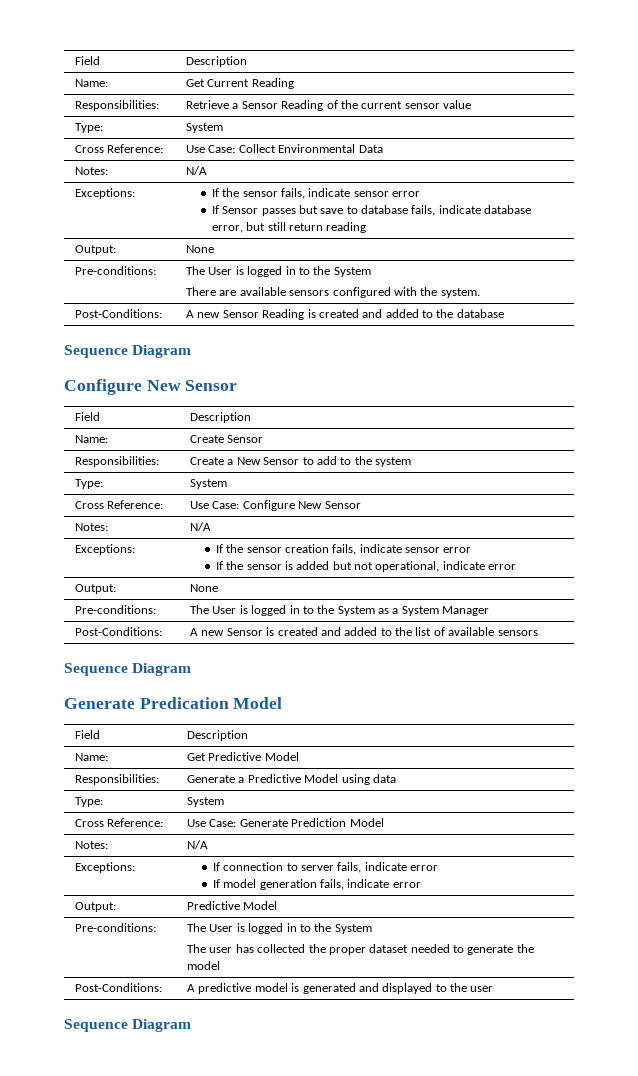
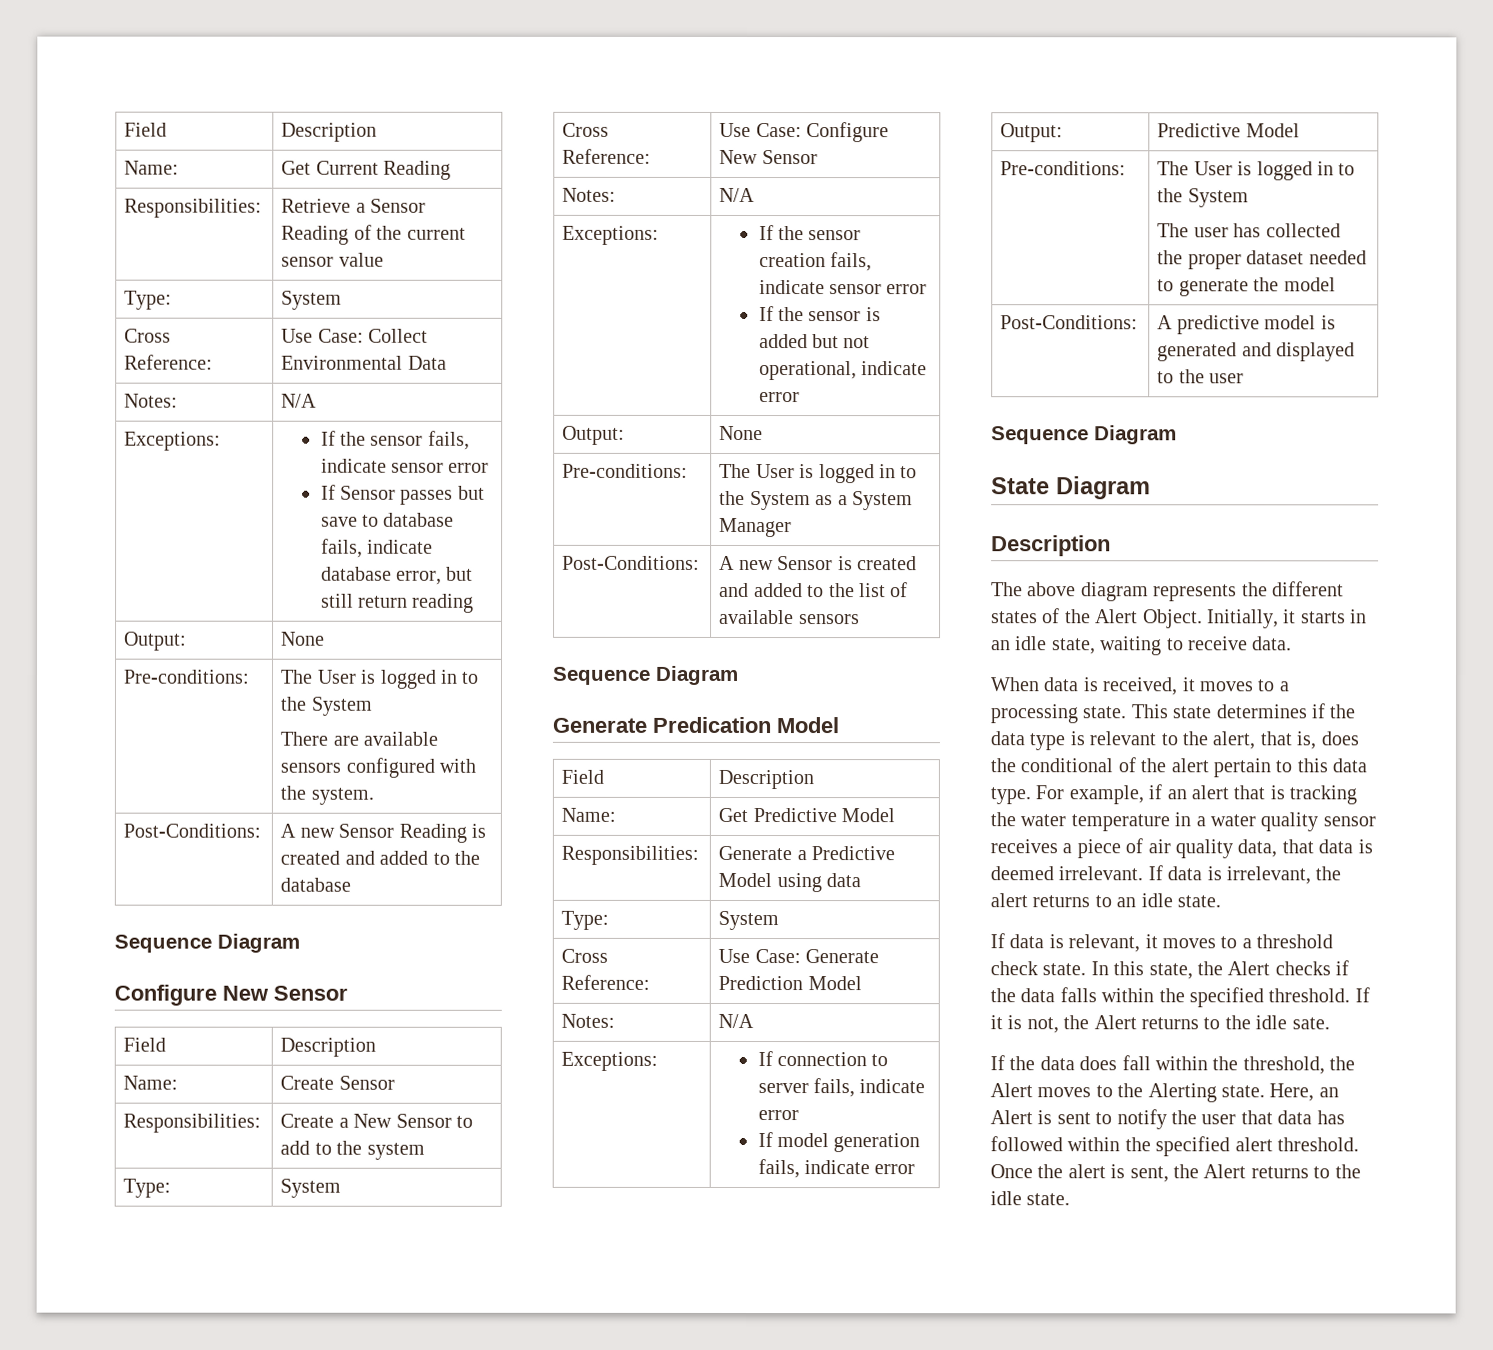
(192, 1025) none -> [991,476,1151,500] [991,535,1111,557] [991,581,1344,602] [991,608,1368,629] [991,636,1293,656] [990,677,1289,696] [990,703,1356,724] [990,731,1359,751] [990,757,1368,778] [990,784,1358,805] [990,812,1376,832] [990,838,1373,859] [990,865,1342,885] [990,893,1221,908] [990,933,1334,953] [990,960,1350,980] [990,987,1370,1008] [990,1015,1330,1034] [990,1055,1356,1075] [990,1083,1339,1103] [990,1109,1345,1130] [990,1136,1359,1157] [990,1164,1361,1183] [990,1191,1071,1206] // State Diagram // Description // The above diagram represents the different states of the Alert Object. Initially, it starts in an idle state, waiting to receive data. // When data is received, it moves to a processing state. This state determines if the data type is relevant to the alert, that is, does the conditional of the alert pertain to this data type. For example, if an alert that is tracking the water temperature in a water quality sensor receives a piece of air quality data, that data is deemed irrelevant. If data is irrelevant, the alert returns to an idle state. // If data is relevant, it moves to a threshold check state. In this state, the Alert checks if the data falls within the specified threshold. If it is not, the Alert returns to the idle sate. // If the data does fall within the threshold, the Alert moves to the Alerting state. Here, an Alert is sent to notify the user that data has followed within the specified alert threshold. Once the alert is sent, the Alert returns to the idle state.

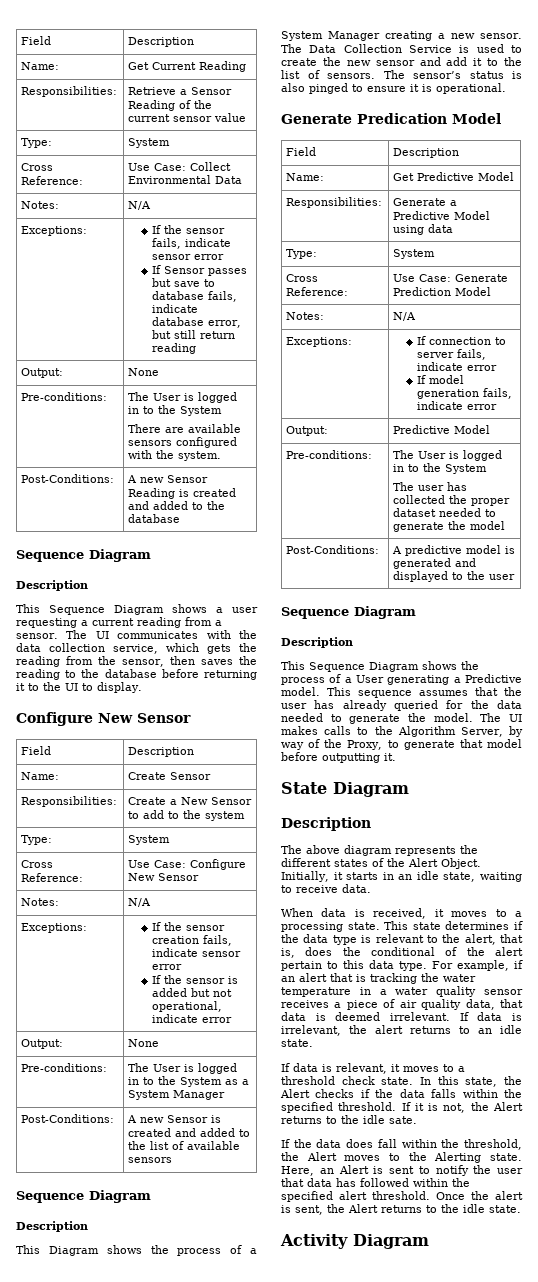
(300, 943) none -> [16,580,88,591] [16,604,258,615] [16,617,222,628] [16,630,257,639] [16,643,257,654] [16,656,257,667] [16,669,257,680] [16,682,142,693] // Description // This Sequence Diagram shows a user requesting a current reading from a sensor. The UI communicates with the data collection service, which gets the reading from the sensor, then saves the reading to the database before returning it to the UI to display.
(739, 675) none -> [16,1221,88,1232] [16,1245,257,1256] [281,31,523,41] [281,44,522,53] [281,57,522,66] [281,70,522,79] [281,83,506,94] // Description // This Diagram shows the process of a System Manager creating a new sensor. The Data Collection Service is used to create the new sensor and add it to the list of sensors. The sensor’s status is also pinged to ensure it is operational.
(1177, 435) none -> [281,637,353,648] [281,661,479,672] [281,674,522,685] [281,687,522,698] [281,700,522,711] [281,713,522,724] [281,726,523,737] [281,739,522,750] [281,752,396,763] // Description // This Sequence Diagram shows the process of a User generating a Predictive model. This sequence assumes that the user has already queried for the data needed to generate the model. The UI makes calls to the Algorithm Server, by way of the Proxy, to generate that model before outputting it.
(1071, 1199) none -> [280,1234,429,1249] // Activity Diagram

